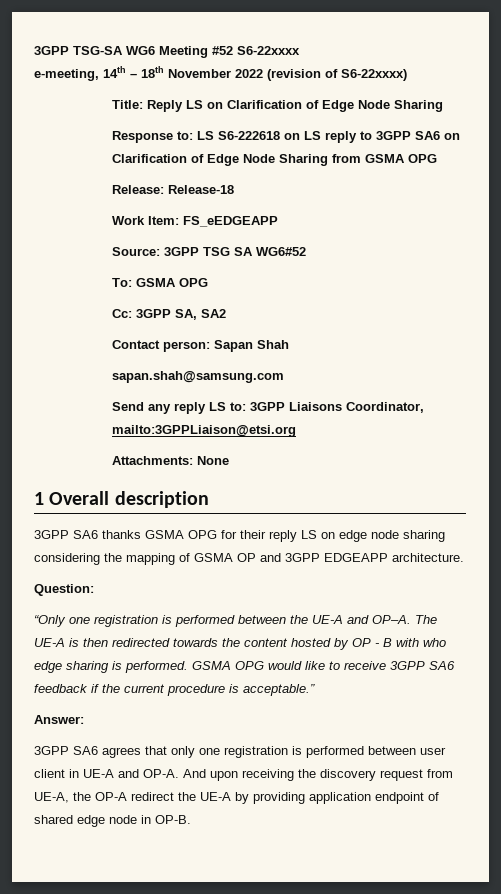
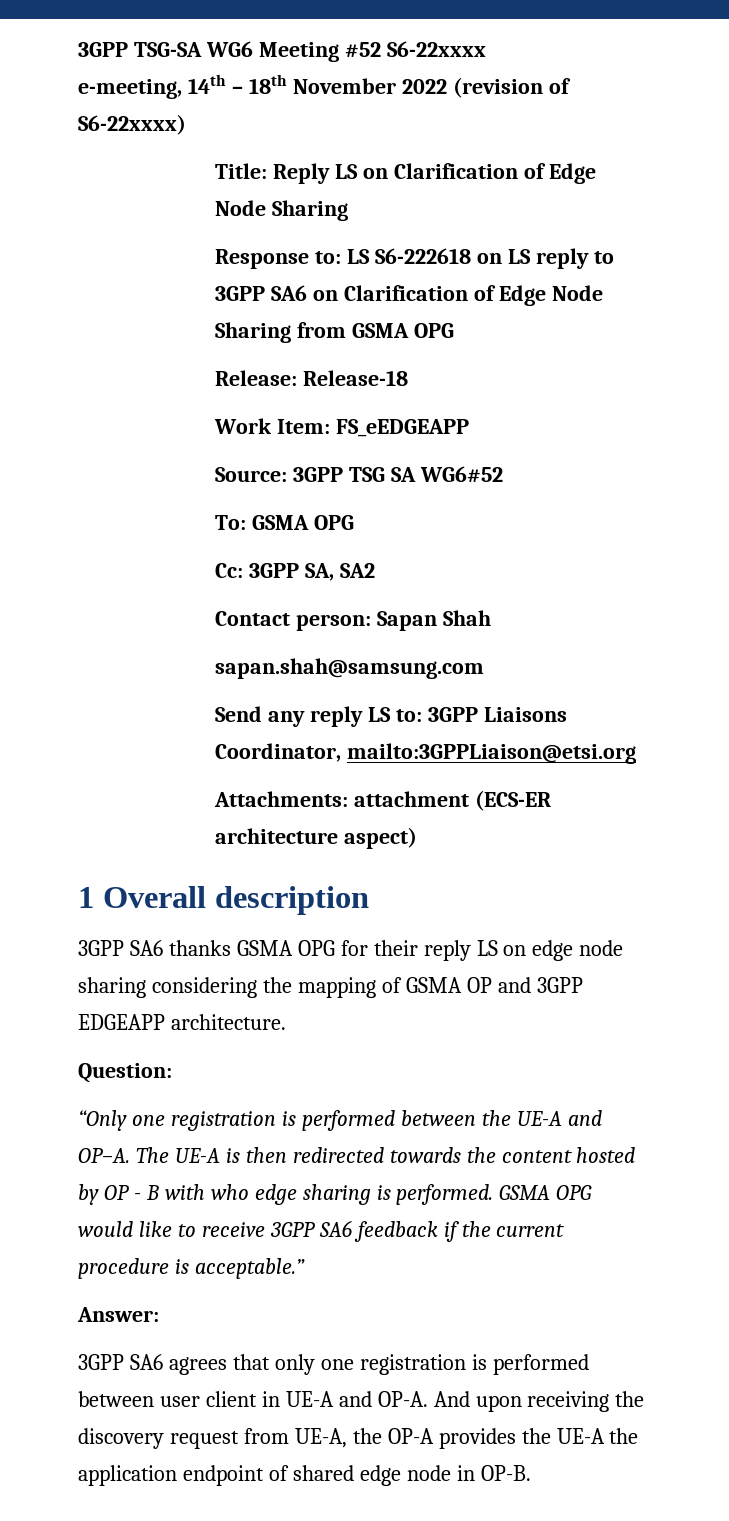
[112,456,230,465] Attachments: None -> [214,790,552,811] [215,827,418,849] Attachments: attachment (ECS-ER architecture aspect)
[131,792,305,804] redirect the UE-A by providing -> [438,1428,639,1449] provides the UE-A the

